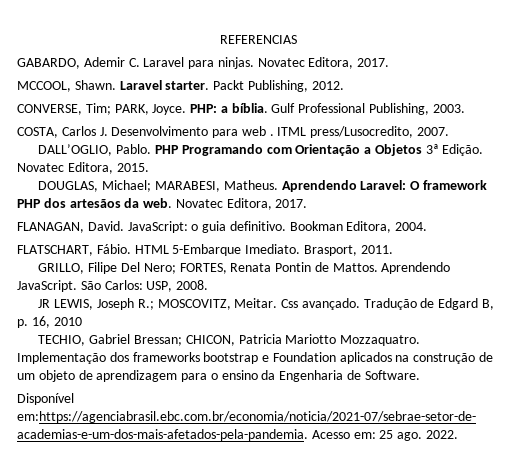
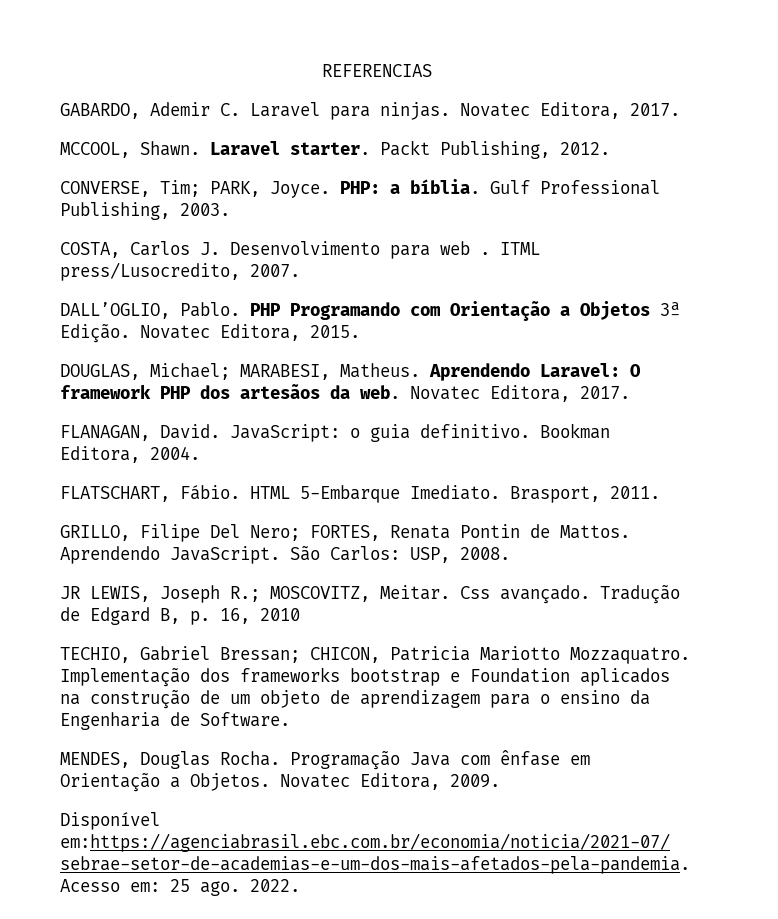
(420, 375) none -> [60,750,590,770] [60,772,500,792] // MENDES, Douglas Rocha. Programação Java com ênfase em Orientação a Objetos. Novatec Editora, 2009.

